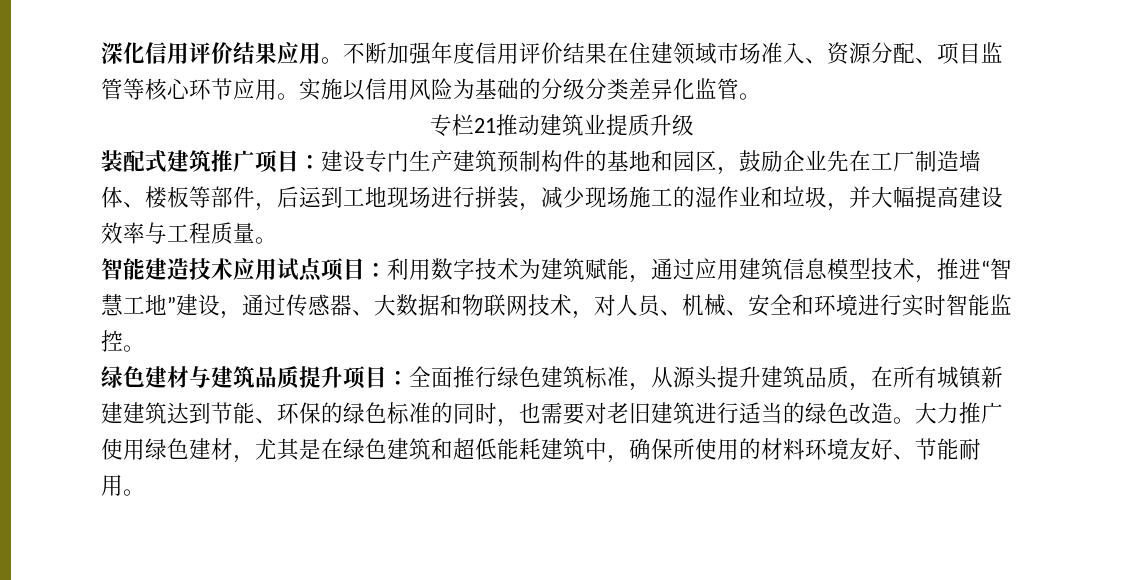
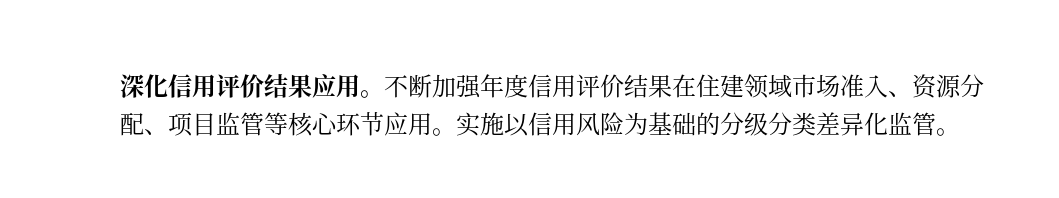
[430,114,694,137] [101,150,981,175] [101,186,1003,211] [101,222,277,244] [101,258,1012,283] [101,294,1012,319] [101,330,145,352] [101,366,1003,391] [101,402,1003,427] [101,438,981,463] [101,475,145,496] // 专栏21推动建筑业提质升级 // 装配式建筑推广项目：建设专门生产建筑预制构件的基地和园区，鼓励企业先在工厂制造墙体、楼板等部件，后运到工地现场进行拼装，减少现场施工的湿作业和垃圾，并大幅提高建设效率与工程质量。 // 智能建造技术应用试点项目：利用数字技术为建筑赋能，通过应用建筑信息模型技术，推进“智慧工地”建设，通过传感器、大数据和物联网技术，对人员、机械、安全和环境进行实时智能监控。 // 绿色建材与建筑品质提升项目：全面推行绿色建筑标准，从源头提升建筑品质，在所有城镇新建建筑达到节能、环保的绿色标准的同时，也需要对老旧建筑进行适当的绿色改造。大力推广使用绿色建材，尤其是在绿色建筑和超低能耗建筑中，确保所使用的材料环境友好、节能耐用。 -> (960, 132) none

